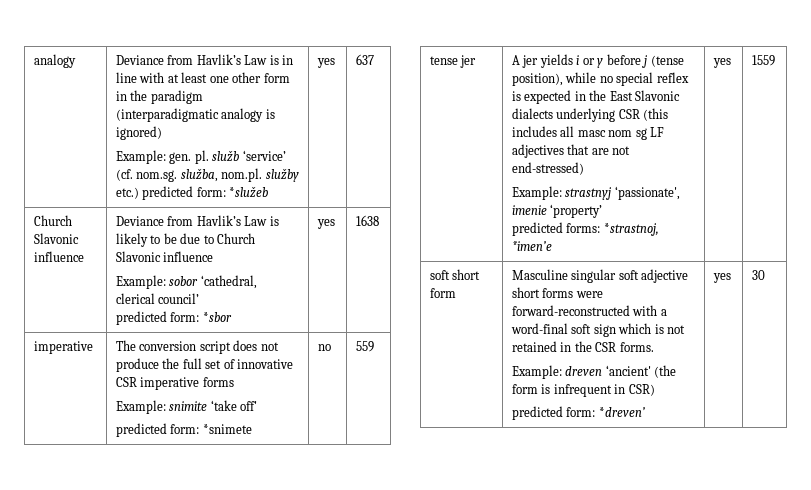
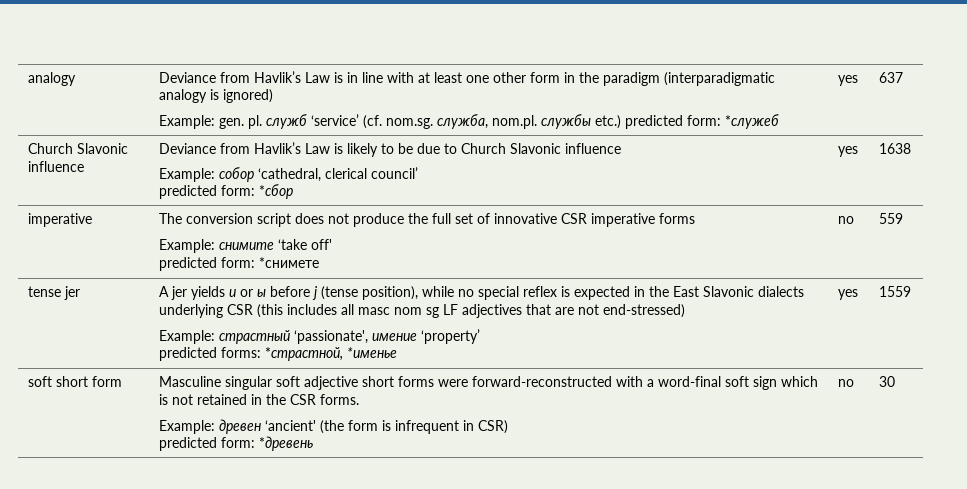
[212,150,240,162] služb -> [265,114,307,129] служб
[180,168,299,182] služba, nom.pl. služby -> [436,114,591,129] служба, nom.pl. службы
[229,186,269,198] *služeb -> [724,114,779,129] *служеб
[169,276,199,286] sobor -> [218,167,254,182] собор
[202,312,232,322] *sbor -> [258,184,293,199] *сбор
[169,401,208,411] snimite -> [218,242,274,250] снимите
[202,424,252,434] *snimete -> [258,257,319,268] *снимете
[576,55,604,68] i or y -> [228,289,266,297] и or ы
[565,186,680,200] [511,205,547,215] strastnyj ‘passionate', imenie -> [218,330,417,344] страстный ‘passionate', имение
[603,223,659,236] [511,241,552,251] *strastnoj, *imen’e -> [264,347,397,361] *страстной, *именье
[565,366,603,376] dreven -> [218,419,261,434] древен
[598,407,645,417] [712,273,731,283] *dreven’ | yes -> [258,436,313,451] [837,379,854,387] *древень | no

